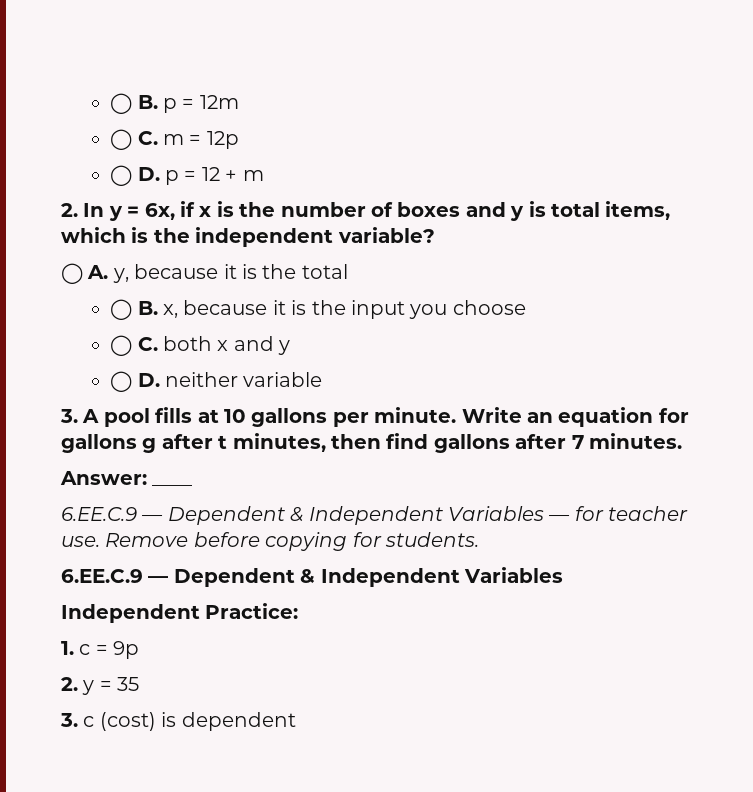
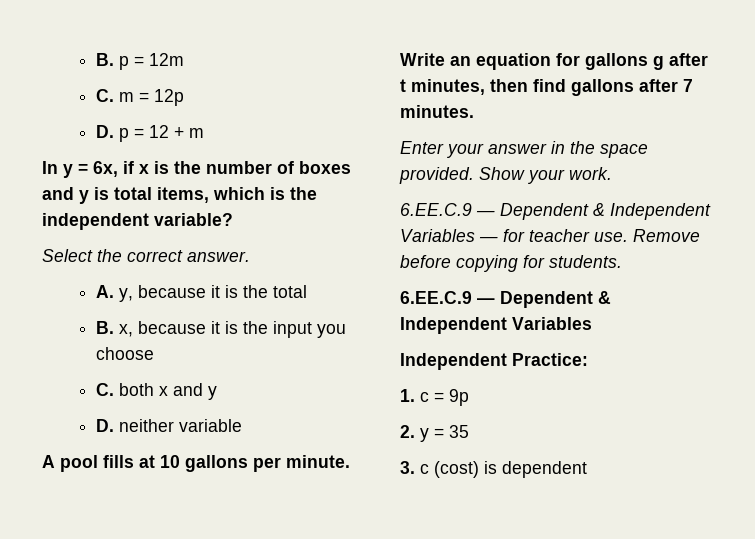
[110,93,133,114] ◯ -> (95, 59) none
[110,129,133,150] ◯ -> (184, 59) none
[110,165,133,186] ◯ -> (184, 97) none
[61,203,78,217] 2. -> (204, 133) none
[61,263,83,284] ◯ -> [42,249,250,262] Select the correct answer. //
[110,299,133,320] ◯ -> (307, 291) none
[110,335,133,356] ◯ -> (154, 353) none
[110,371,133,392] ◯ -> (217, 393) none
[60,409,78,423] 3. -> (242, 425) none
[60,471,147,485] [152,485,193,486] Answer: ____ -> [400,141,648,158] [399,167,612,184] Enter your answer in the space provided. Show your work.

